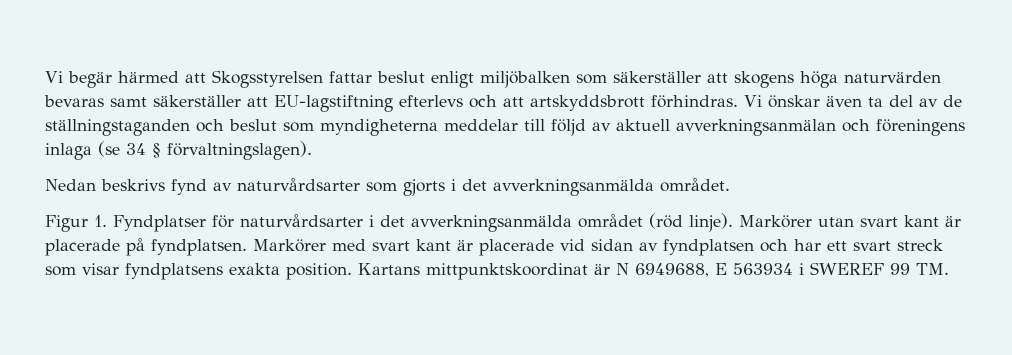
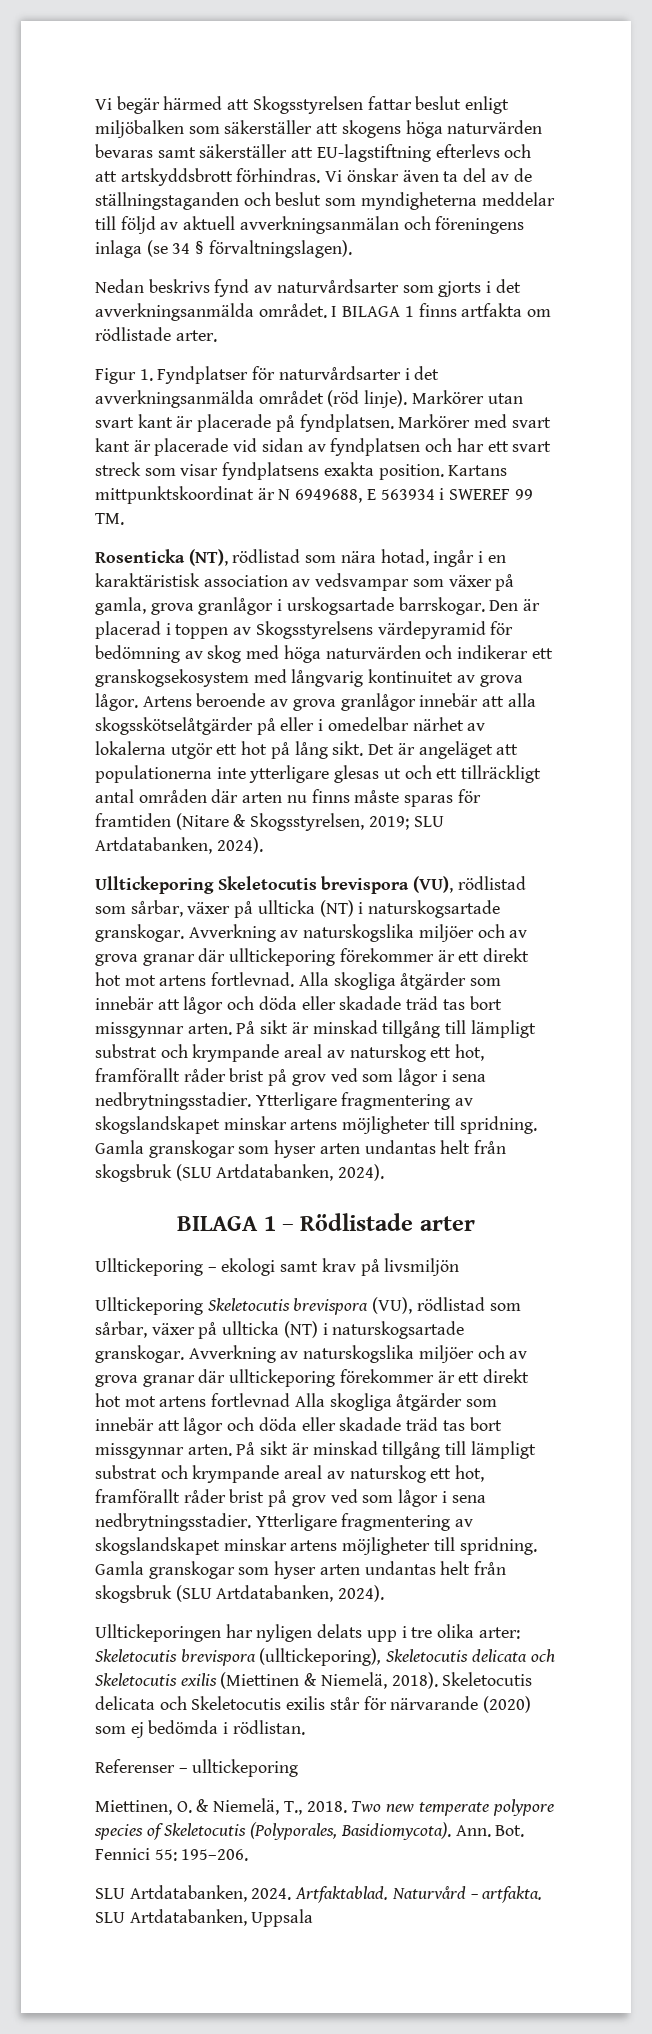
(730, 185) none -> [331,303,552,317] [95,327,217,342] I BILAGA 1 finns artfakta om rödlistade arter.
(949, 269) none -> [95,549,506,567] [95,573,515,591] [95,597,541,615] [95,621,514,639] [95,645,553,663] [95,669,523,687] [95,693,536,711] [95,717,486,735] [95,741,519,759] [95,765,542,783] [95,789,481,807] [95,813,444,831] [95,837,263,854] [95,876,526,894] [95,900,501,918] [95,924,528,942] [95,948,530,966] [95,972,502,990] [95,996,502,1014] [95,1020,536,1038] [95,1044,485,1062] [95,1068,486,1086] [95,1092,474,1110] [95,1116,537,1134] [95,1140,507,1158] [95,1164,385,1182] [177,1213,475,1231] [95,1258,460,1276] [95,1297,521,1315] [95,1321,465,1339] [95,1345,528,1363] [95,1369,530,1387] [95,1393,498,1411] [95,1417,502,1435] [95,1441,536,1459] [95,1465,485,1483] [95,1489,486,1507] [95,1513,474,1531] [95,1537,537,1555] [95,1561,507,1579] [95,1585,385,1603] [95,1624,520,1642] [95,1648,555,1666] [95,1672,533,1689] [95,1696,532,1713] [95,1720,305,1738] [95,1759,299,1777] [95,1798,554,1816] [94,1822,525,1840] [95,1848,249,1861] [95,1885,543,1903] [95,1909,314,1927] // Rosenticka (NT), rödlistad som nära hotad, ingår i en karaktäristisk association av vedsvampar som växer på gamla, grova granlågor i urskogsartade barrskogar. Den är placerad i toppen av Skogsstyrelsens värdepyramid för bedömning av skog med höga naturvärden och indikerar ett granskogsekosystem med långvarig kontinuitet av grova lågor. Artens beroende av grova granlågor innebär att alla skogsskötselåtgärder på eller i omedelbar närhet av lokalerna utgör ett hot på lång sikt. Det är angeläget att populationerna inte ytterligare glesas ut och ett tillräckligt antal områden där arten nu finns måste sparas för framtiden (Nitare & Skogsstyrelsen, 2019; SLU Artdatabanken, 2024). // Ulltickeporing Skeletocutis brevispora (VU), rödlistad som sårbar, växer på ullticka (NT) i naturskogsartade granskogar. Avverkning av naturskogslika miljöer och av grova granar där ulltickeporing förekommer är ett direkt hot mot artens fortlevnad. Alla skogliga åtgärder som innebär att lågor och döda eller skadade träd tas bort missgynnar arten. På sikt är minskad tillgång till lämpligt substrat och krympande areal av naturskog ett hot, framförallt råder brist på grov ved som lågor i sena nedbrytningsstadier. Ytterligare fragmentering av skogslandskapet minskar artens möjligheter till spridning. Gamla granskogar som hyser arten undantas helt från skogsbruk (SLU Artdatabanken, 2024). // BILAGA 1 – Rödlistade arter // Ulltickeporing – ekologi samt krav på livsmiljön // Ulltickeporing Skeletocutis brevispora (VU), rödlistad som sårbar, växer på ullticka (NT) i naturskogsartade granskogar. Avverkning av naturskogslika miljöer och av grova granar där ulltickeporing förekommer är ett direkt hot mot artens fortlevnad Alla skogliga åtgärder som innebär att lågor och döda eller skadade träd tas bort missgynnar arten. På sikt är minskad tillgång till lämpligt substrat och krympande areal av naturskog ett hot, framförallt råder brist på grov ved som lågor i sena nedbrytningsstadier. Ytterligare fragmentering av skogslandskapet minskar artens möjligheter till spridning. Gamla granskogar som hyser arten undantas helt från skogsbruk (SLU Artdatabanken, 2024). // Ulltickeporingen har nyligen delats upp i tre olika arter: Skeletocutis brevispora (ulltickeporing), Skeletocutis delicata och Skeletocutis exilis (Miettinen & Niemelä, 2018). Skeletocutis delicata och Skeletocutis exilis står för närvarande (2020) som ej bedömda i rödlistan. // Referenser – ulltickeporing // Miettinen, O. & Niemelä, T., 2018. Two new temperate polypore species of Skeletocutis (Polyporales, Basidiomycota). Ann. Bot. Fennici 55: 195–206. // SLU Artdatabanken, 2024. Artfaktablad. Naturvård – artfakta. SLU Artdatabanken, Uppsala

